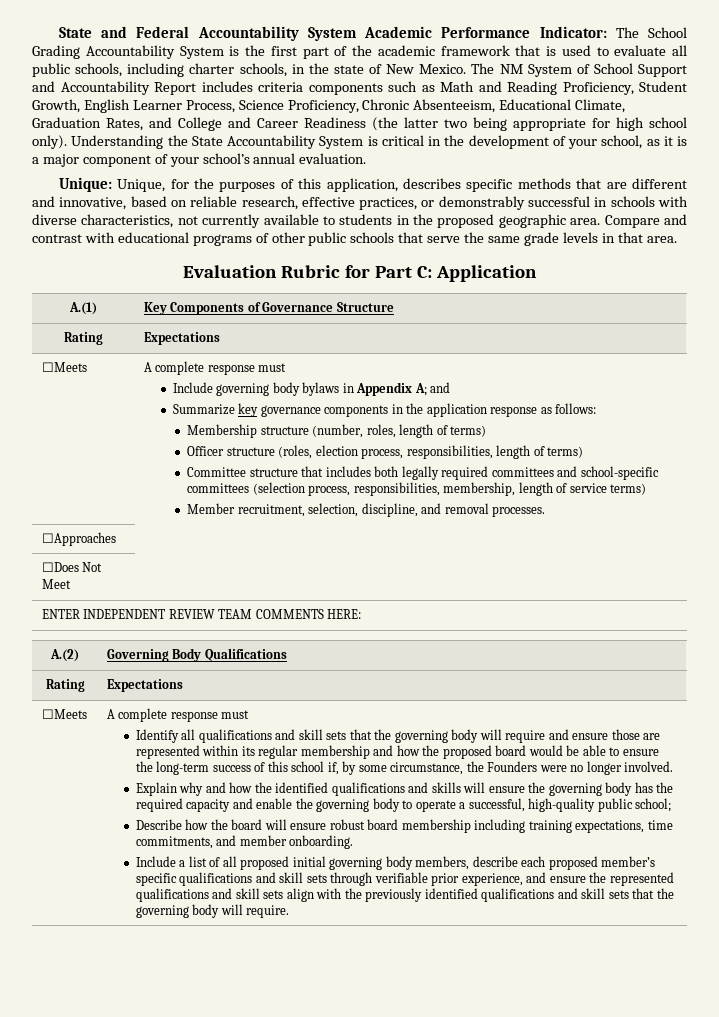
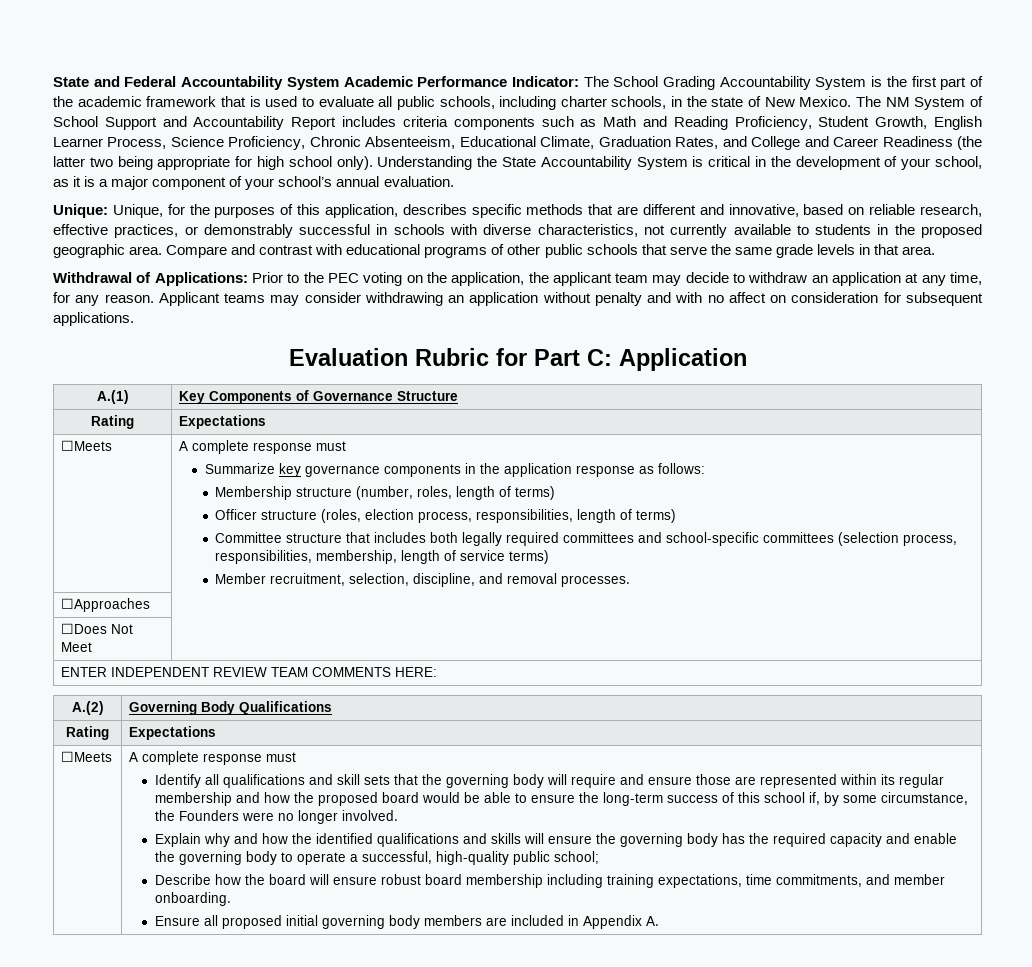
(677, 239) none -> [53,272,983,286] [53,292,984,306] [53,312,134,326] // Withdrawal of Applications: Prior to the PEC voting on the application, the applicant team may decide to withdraw an application at any time, for any reason. Applicant teams may consider withdrawing an application without penalty and with no affect on consideration for subsequent applications.
[172,382,451,396] // Include governing body bylaws in Appendix A; and -> (347, 446) none
[135,856,221,867] Include a list of -> [154,916,200,926] Ensure
[415,856,656,870] [135,872,674,886] [135,888,674,902] [135,904,290,918] members, describe each proposed member’s specific qualifications and skill sets through verifiable prior experience, and ensure the represented qualifications and skill sets align with the previously identified qualifications and skill sets that the governing body will require. -> [423,915,659,929] members are included in Appendix A.

